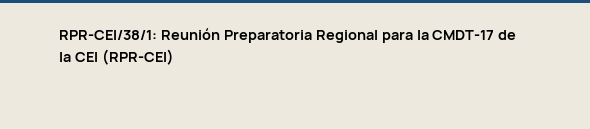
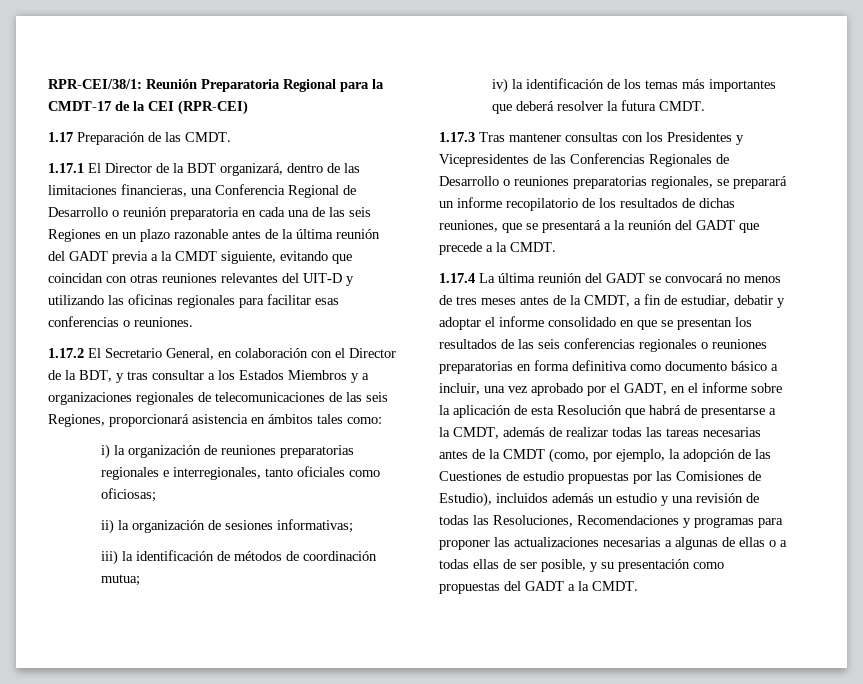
(174, 57) none -> [48,132,231,145] [48,163,360,176] [48,184,356,198] [48,207,371,220] [48,229,380,242] [48,251,352,264] [48,273,354,286] [48,294,339,308] [48,316,193,327] [48,348,396,360] [48,370,369,383] [48,392,388,405] [48,414,382,427] [100,444,354,459] [100,466,380,480] [100,488,156,502] [100,519,353,534] [100,550,377,565] [100,574,140,586] [491,78,776,93] [491,100,705,114] [439,132,744,145] [439,153,729,167] [439,176,787,189] [439,197,735,211] [439,220,759,233] [439,242,556,255] [439,273,781,283] [439,294,785,308] [439,316,752,330] [439,338,767,352] [439,360,778,374] [439,382,782,396] [439,405,776,418] [439,427,761,439] [439,448,771,463] [439,471,761,484] [439,492,759,507] [439,515,783,528] [439,537,787,550] [439,559,724,572] [439,581,638,594] // 1.17 Preparación de las CMDT. // 1.17.1 El Director de la BDT organizará, dentro de las limitaciones financieras, una Conferencia Regional de Desarrollo o reunión preparatoria en cada una de las seis Regiones en un plazo razonable antes de la última reunión del GADT previa a la CMDT siguiente, evitando que coincidan con otras reuniones relevantes del UIT-D y utilizando las oficinas regionales para facilitar esas conferencias o reuniones. // 1.17.2 El Secretario General, en colaboración con el Director de la BDT, y tras consultar a los Estados Miembros y a organizaciones regionales de telecomunicaciones de las seis Regiones, proporcionará asistencia en ámbitos tales como: // i) la organización de reuniones preparatorias regionales e interregionales, tanto oficiales como oficiosas; // ii) la organización de sesiones informativas; // iii) la identificación de métodos de coordinación mutua; // iv) la identificación de los temas más importantes que deberá resolver la futura CMDT. // 1.17.3 Tras mantener consultas con los Presidentes y Vicepresidentes de las Conferencias Regionales de Desarrollo o reuniones preparatorias regionales, se preparará un informe recopilatorio de los resultados de dichas reuniones, que se presentará a la reunión del GADT que precede a la CMDT. // 1.17.4 La última reunión del GADT se convocará no menos de tres meses antes de la CMDT, a fin de estudiar, debatir y adoptar el informe consolidado en que se presentan los resultados de las seis conferencias regionales o reuniones preparatorias en forma definitiva como documento básico a incluir, una vez aprobado por el GADT, en el informe sobre la aplicación de esta Resolución que habrá de presentarse a la CMDT, además de realizar todas las tareas necesarias antes de la CMDT (como, por ejemplo, la adopción de las Cuestiones de estudio propuestas por las Comisiones de Estudio), incluidos además un estudio y una revisión de todas las Resoluciones, Recomendaciones y programas para proponer las actualizaciones necesarias a algunas de ellas o a todas ellas de ser posible, y su presentación como propuestas del GADT a la CMDT.

